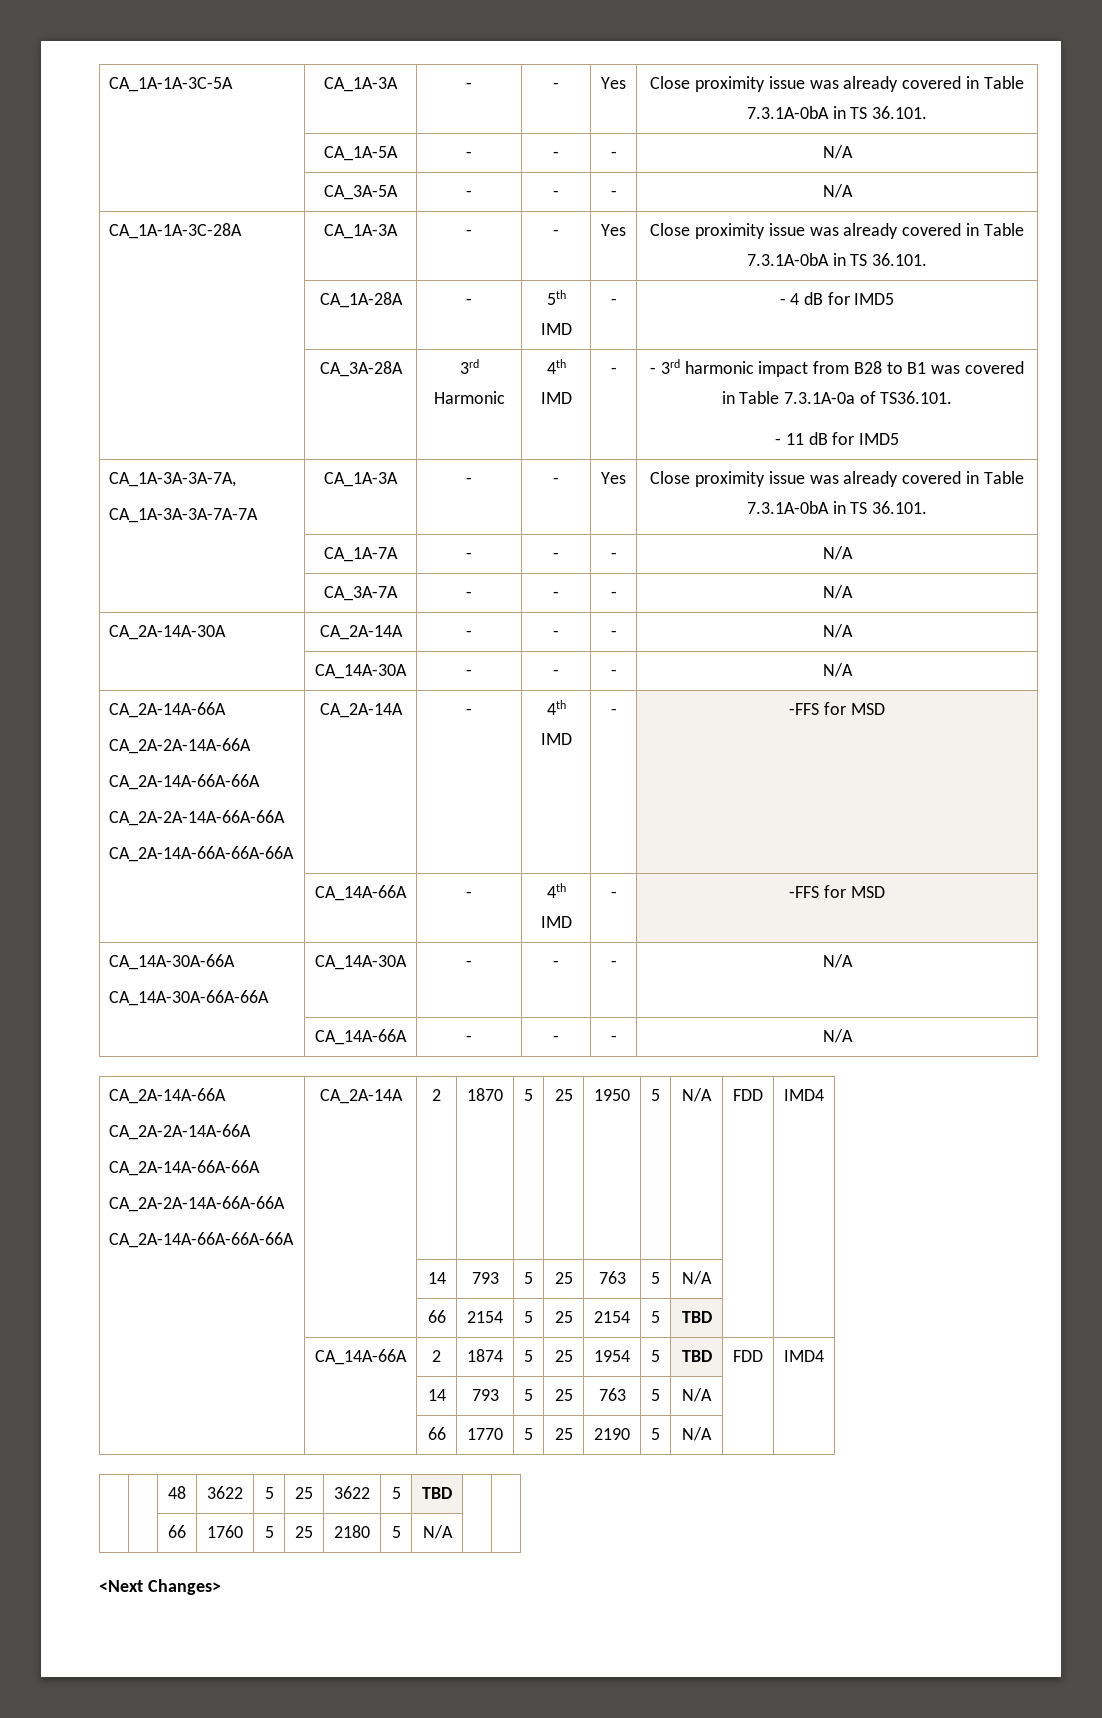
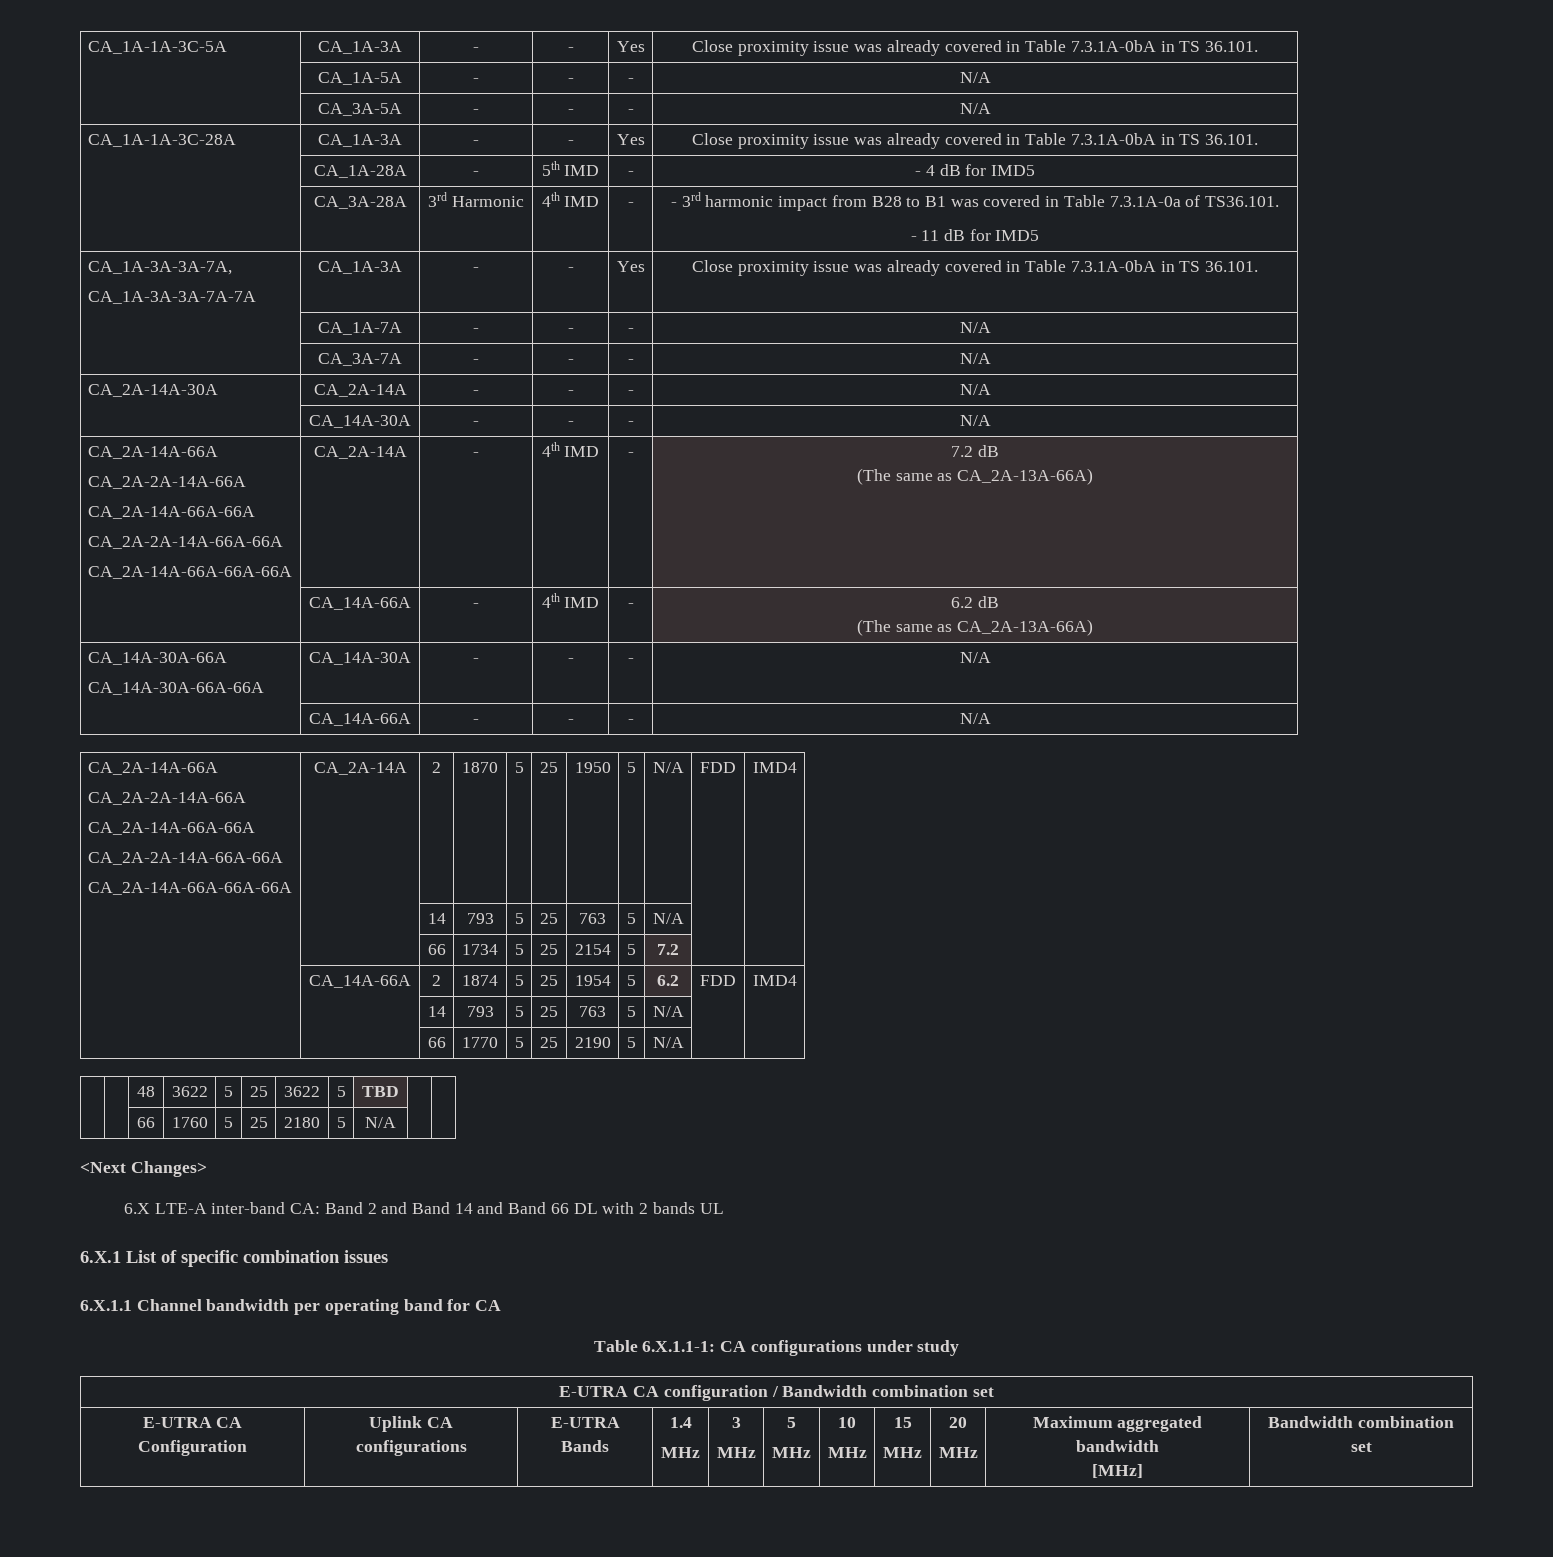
[789,702,885,715] -FFS for MSD -> [951,445,999,457] [856,468,1094,485] 7.2 dB // (The same as CA_2A-13A-66A)
[789,885,885,898] -FFS for MSD -> [951,596,999,608] [856,619,1094,636] 6.2 dB // (The same as CA_2A-13A-66A)
[467,1311,503,1323] 2154 -> [462,944,498,955] 1734
[681,1311,712,1323] TBD -> [657,944,679,955] 7.2
[681,1350,712,1362] TBD -> [657,975,679,986] 6.2
(221, 1587) none -> [123,1202,724,1214] [80,1250,388,1267] [80,1299,502,1315] [593,1340,960,1356] [559,1385,994,1401] [142,1417,243,1428] [138,1440,247,1456] [369,1416,453,1432] [355,1440,467,1456] [550,1417,620,1428] [561,1440,609,1452] [669,1417,692,1428] [661,1447,700,1458] [731,1417,741,1428] [716,1447,756,1458] [787,1417,796,1428] [772,1447,811,1458] [838,1417,856,1428] [827,1447,867,1458] [893,1417,912,1428] [883,1447,922,1458] [949,1417,967,1428] [938,1447,978,1458] [1032,1416,1203,1432] [1076,1440,1159,1452] [1092,1464,1143,1478] [1268,1416,1454,1428] [1350,1442,1372,1452] // 6.X LTE-A inter-band CA: Band 2 and Band 14 and Band 66 DL with 2 bands UL // 6.X.1 List of specific combination issues // 6.X.1.1 Channel bandwidth per operating band for CA // Table 6.X.1.1-1: CA configurations under study // E-UTRA CA configuration / Bandwidth combination set // E-UTRA CA Configuration | Uplink CA configurations | E-UTRA Bands | 1.4 // MHz | 3 // MHz | 5 // MHz | 10 // MHz | 15 // MHz | 20 // MHz | Maximum aggregated bandwidth // [MHz] | Bandwidth combination set

